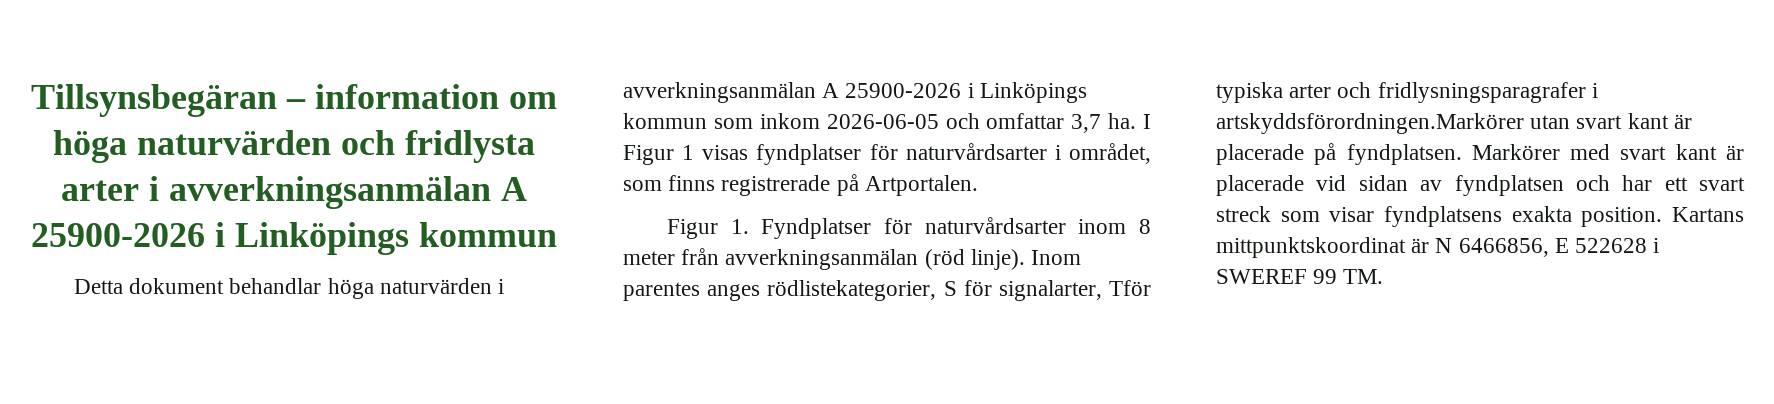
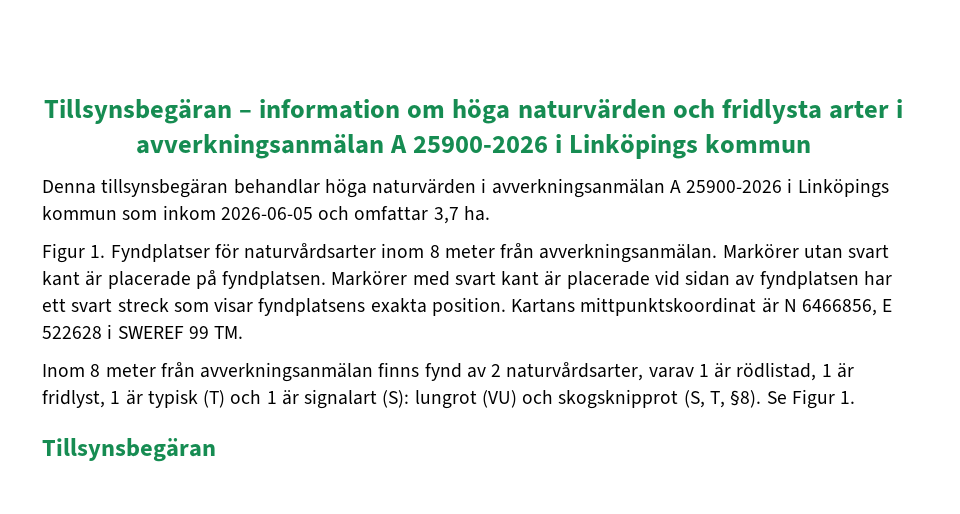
[74,278,225,294] Detta dokument -> [42,178,229,198] Denna tillsynsbegäran
[1143,114,1151,129] [623,143,1151,165] [623,174,978,196] I Figur 1 visas fyndplatser för naturvårdsarter i området, som finns registrerade på Artportalen. -> (490, 213) none
[725,249,1082,270] [623,280,1151,301] [1216,82,1598,103] [1216,113,1524,134] avverkningsanmälan (röd linje). Inom parentes anges rödlistekategorier, S för signalarter, Tför typiska arter och fridlysningsparagrafer i artskyddsförordningen.Markörer -> [539,243,799,263] avverkningsanmälan. Markörer
[1575,175,1610,191] och -> (859, 280) none
(1384, 276) none -> [42,362,854,382] [42,389,856,409] [42,438,216,462] // Inom 8 meter från avverkningsanmälan finns fynd av 2 naturvårdsarter, varav 1 är rödlistad, 1 är fridlyst, 1 är typisk (T) och 1 är signalart (S): lungrot (VU) och skogsknipprot (S, T, §8). Se Figur 1. // Tillsynsbegäran

